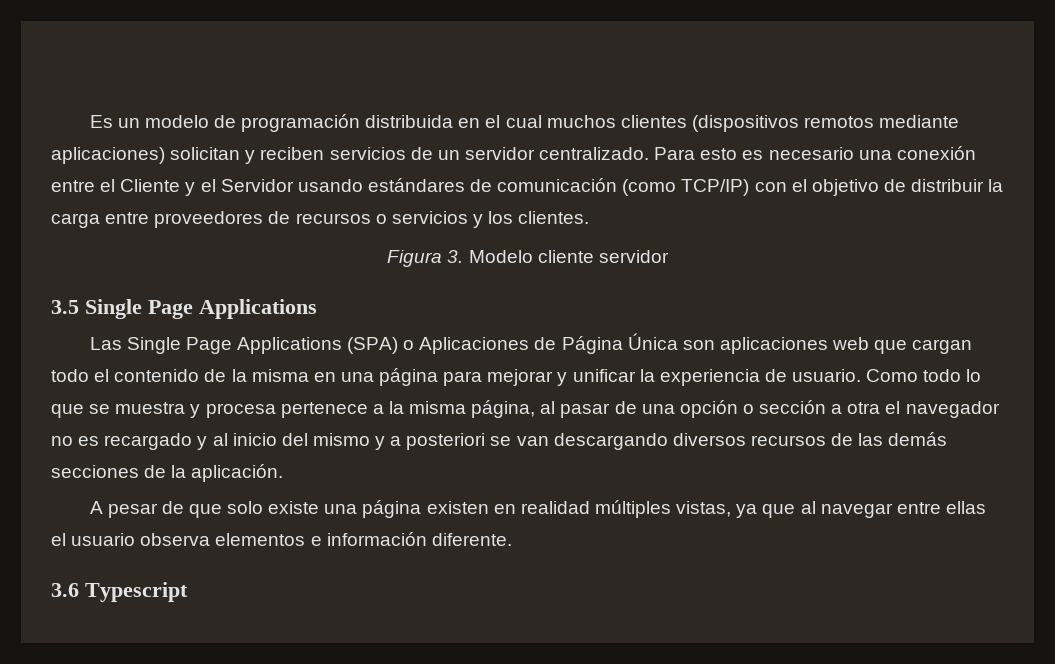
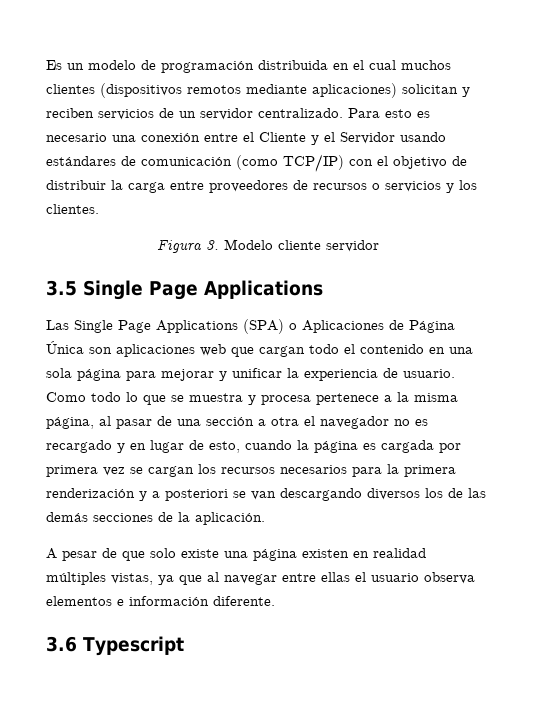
[204,369,309,382] de la misma -> (424, 349) none
(374, 377) none -> [46,368,72,378] sola
[679,400,754,418] opción o -> (201, 422) none
[212,433,370,446] al inicio del mismo -> [130,440,461,453] [46,464,456,477] [46,488,135,498] en lugar de esto, cuando la página es cargada por primera vez se cargan los recursos necesarios para la primera renderización
[750,435,826,446] recursos -> [425,488,443,498] los

